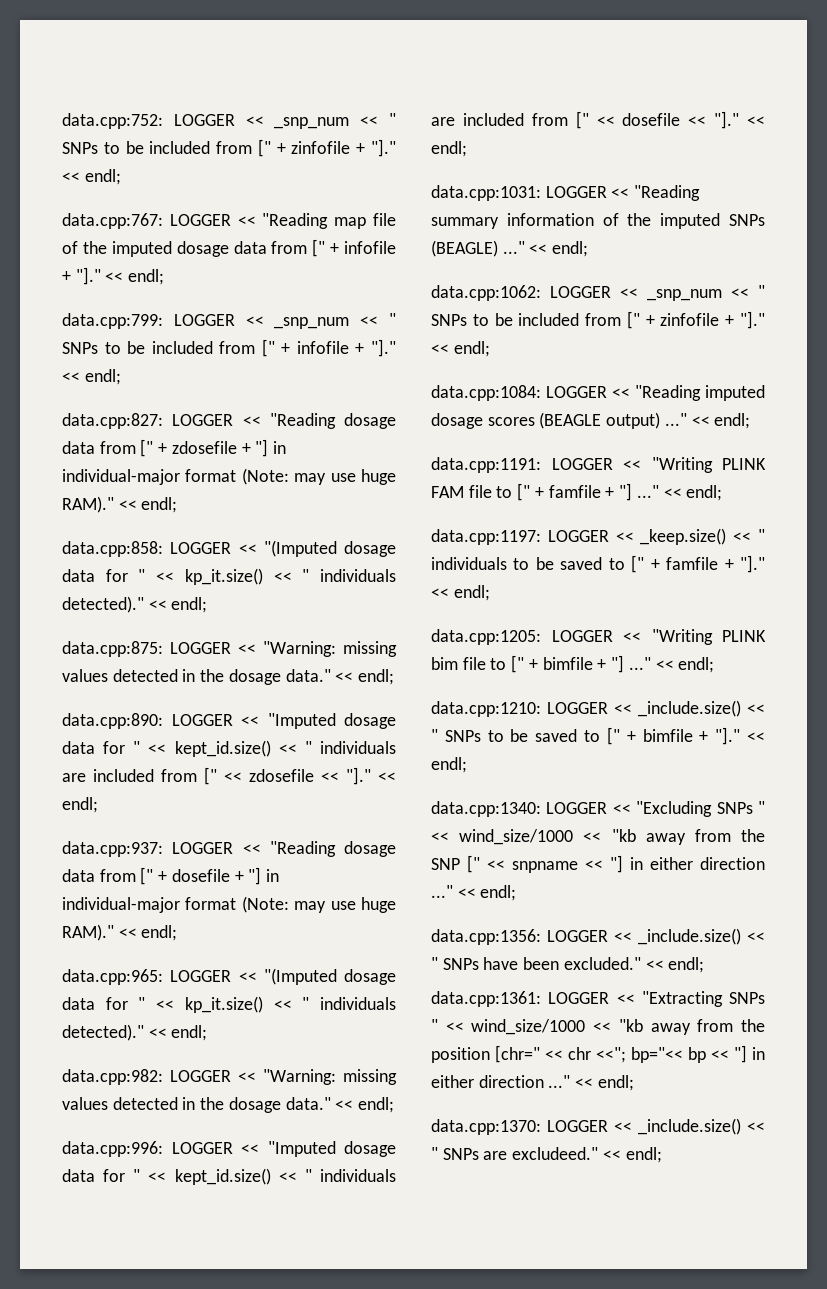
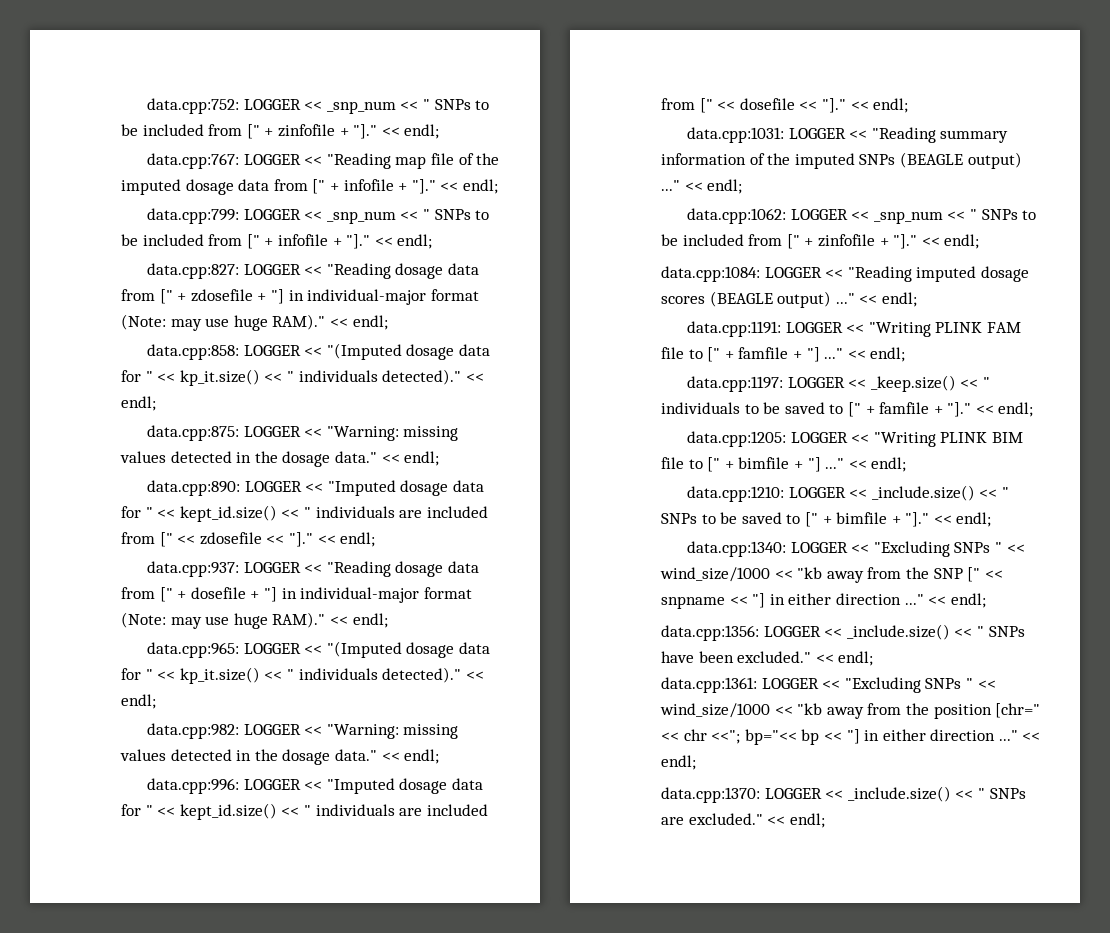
[431,240,498,257] (BEAGLE) -> [899,152,1022,169] (BEAGLE output)
[431,657,458,670] bim -> [991,432,1023,443] BIM
[641,991,723,1007] "Extracting -> [844,677,921,693] "Excluding
[512,1147,599,1160] excludeed." -> [688,813,763,825] excluded."

